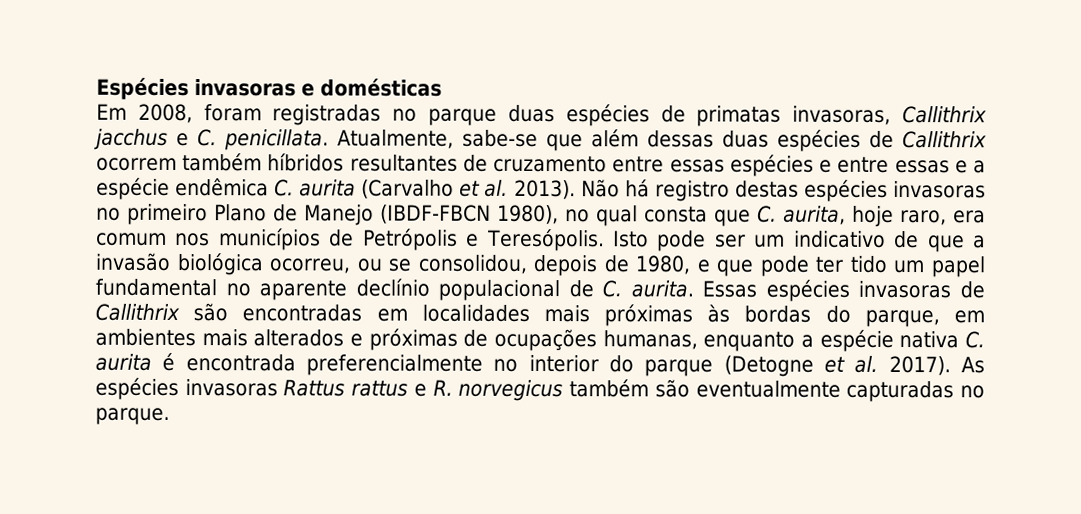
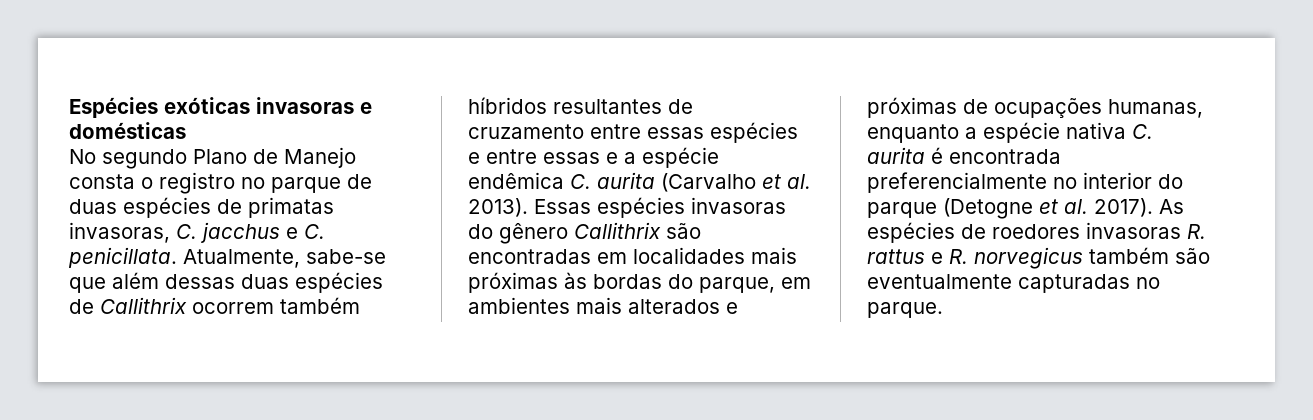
(189, 89) none -> [164,97,250,114] exóticas
[96,103,382,126] Em 2008, foram registradas -> [69,147,356,169] [69,172,235,194] No segundo Plano de Manejo consta o registro
(498, 117) none -> [347,174,372,189] de
[902,106,988,124] Callithrix -> [176,224,197,239] C.
[580,179,987,202] [96,203,986,227] [96,228,986,253] [95,252,986,278] [95,278,694,302] Não há registro destas espécies invasoras no primeiro Plano de Manejo (IBDF-FBCN 1980), no qual consta que C. aurita, hoje raro, era comum nos municípios de Petrópolis e Teresópolis. Isto pode ser um indicativo de que a invasão biológica ocorreu, ou se consolidou, depois de 1980, e que pode ter tido um papel fundamental no aparente declínio populacional de C. aurita. -> (528, 207) none
[959,281,985,299] de -> [468,223,568,244] do gênero
[184,379,346,397] invasoras Rattus -> [961,222,1206,239] de roedores invasoras R.

